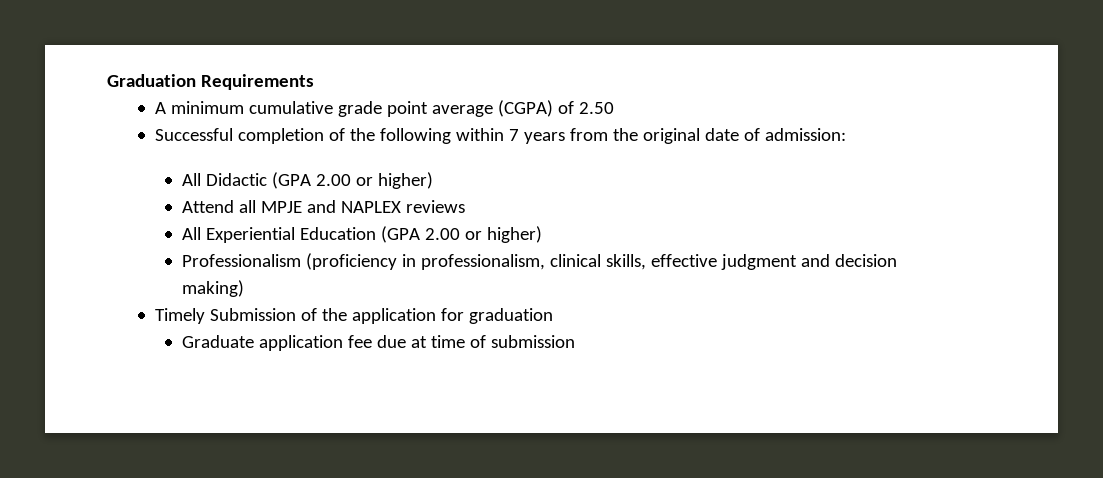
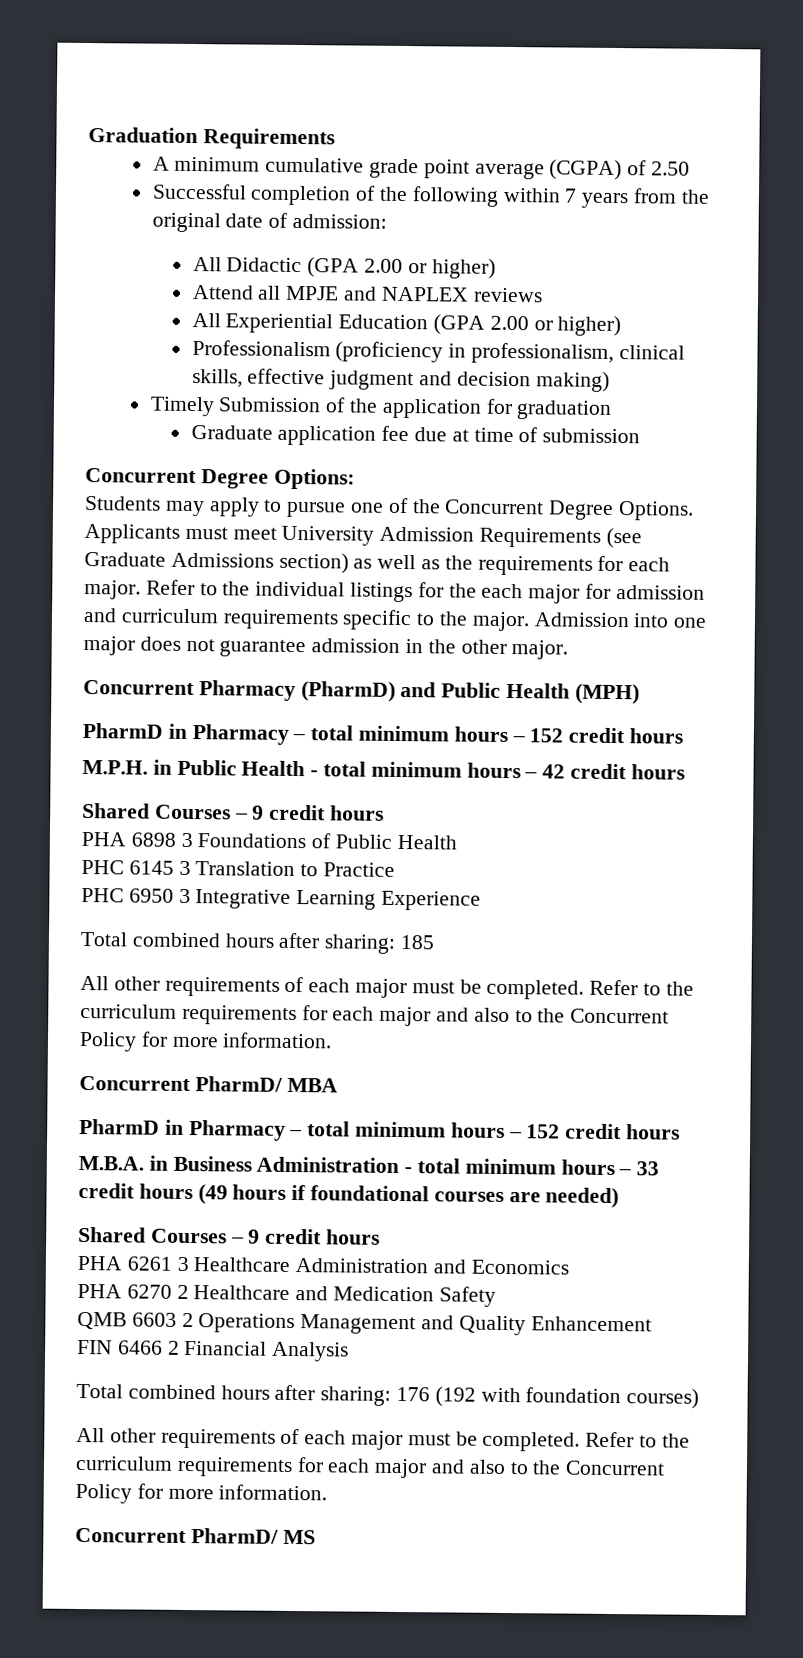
(576, 341) none -> [85,468,355,490] [84,496,695,521] [84,524,642,549] [84,552,671,576] [84,579,705,604] [83,607,708,632] [83,635,569,660] [83,679,640,705] [82,722,684,745] [82,759,685,780] [82,802,385,821] [81,831,457,850] [81,859,396,877] [81,887,482,911] [80,931,435,954] [80,975,694,1000] [80,1003,670,1027] [79,1031,333,1052] [79,1075,338,1093] [79,1118,681,1141] [78,1155,660,1176] [78,1182,620,1209] [78,1226,381,1245] [77,1255,569,1275] [77,1283,496,1307] [77,1311,652,1336] [77,1339,350,1362] [76,1383,700,1409] [76,1427,690,1452] [75,1455,666,1479] [75,1483,328,1504] [75,1527,316,1545] // Concurrent Degree Options: // Students may apply to pursue one of the Concurrent Degree Options. Applicants must meet University Admission Requirements (see Graduate Admissions section) as well as the requirements for each major. Refer to the individual listings for the each major for admission and curriculum requirements specific to the major. Admission into one major does not guarantee admission in the other major. // Concurrent Pharmacy (PharmD) and Public Health (MPH) // PharmD in Pharmacy – total minimum hours – 152 credit hours // M.P.H. in Public Health - total minimum hours – 42 credit hours // Shared Courses – 9 credit hours // PHA 6898 3 Foundations of Public Health // PHC 6145 3 Translation to Practice // PHC 6950 3 Integrative Learning Experience // Total combined hours after sharing: 185 // All other requirements of each major must be completed. Refer to the curriculum requirements for each major and also to the Concurrent Policy for more information. // Concurrent PharmD/ MBA // PharmD in Pharmacy – total minimum hours – 152 credit hours // M.B.A. in Business Administration - total minimum hours – 33 credit hours (49 hours if foundational courses are needed) // Shared Courses – 9 credit hours // PHA 6261 3 Healthcare Administration and Economics // PHA 6270 2 Healthcare and Medication Safety // QMB 6603 2 Operations Management and Quality Enhancement // FIN 6466 2 Financial Analysis // Total combined hours after sharing: 176 (192 with foundation courses) // All other requirements of each major must be completed. Refer to the curriculum requirements for each major and also to the Concurrent Policy for more information. // Concurrent PharmD/ MS

